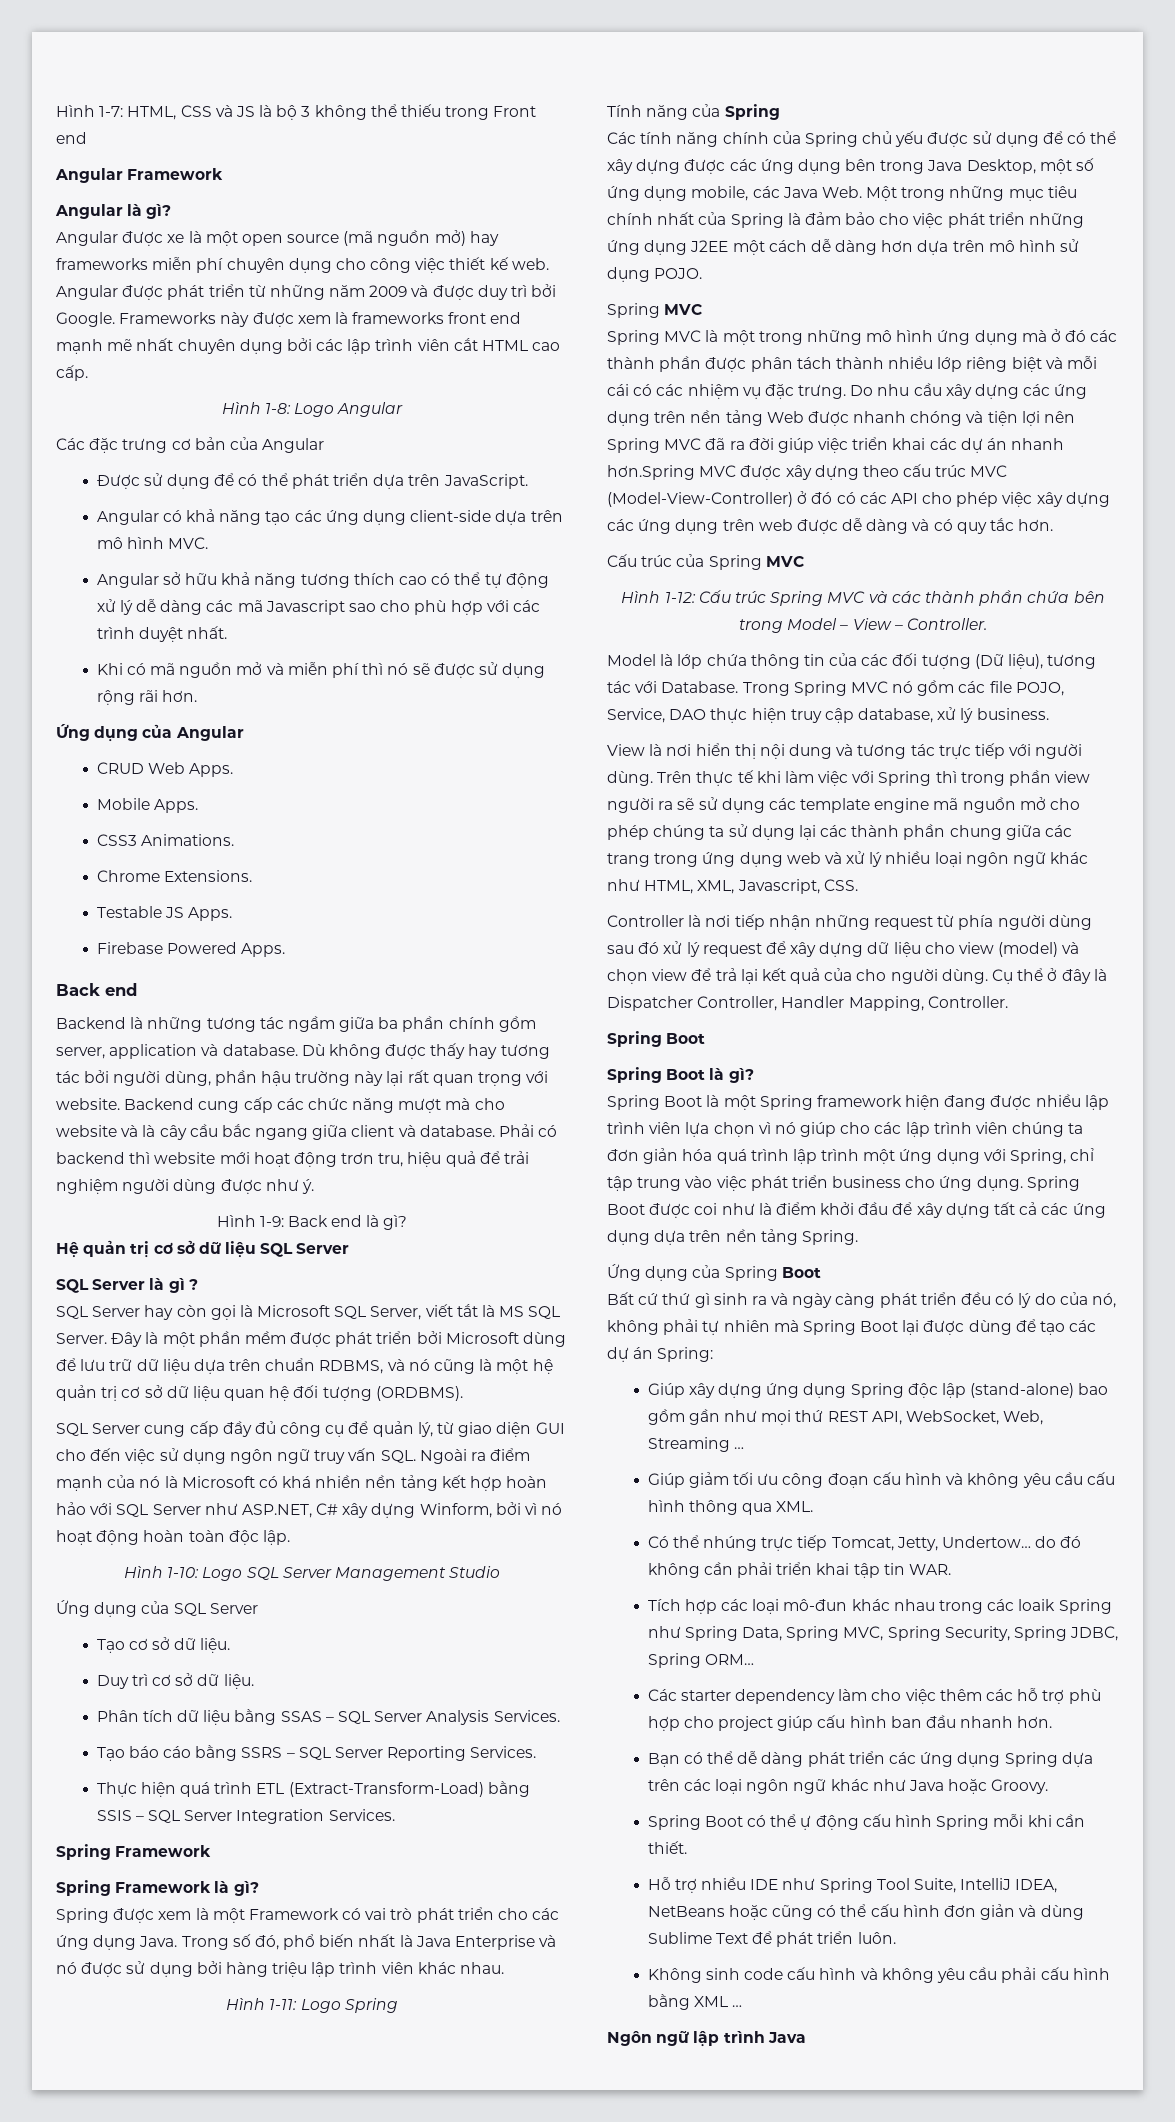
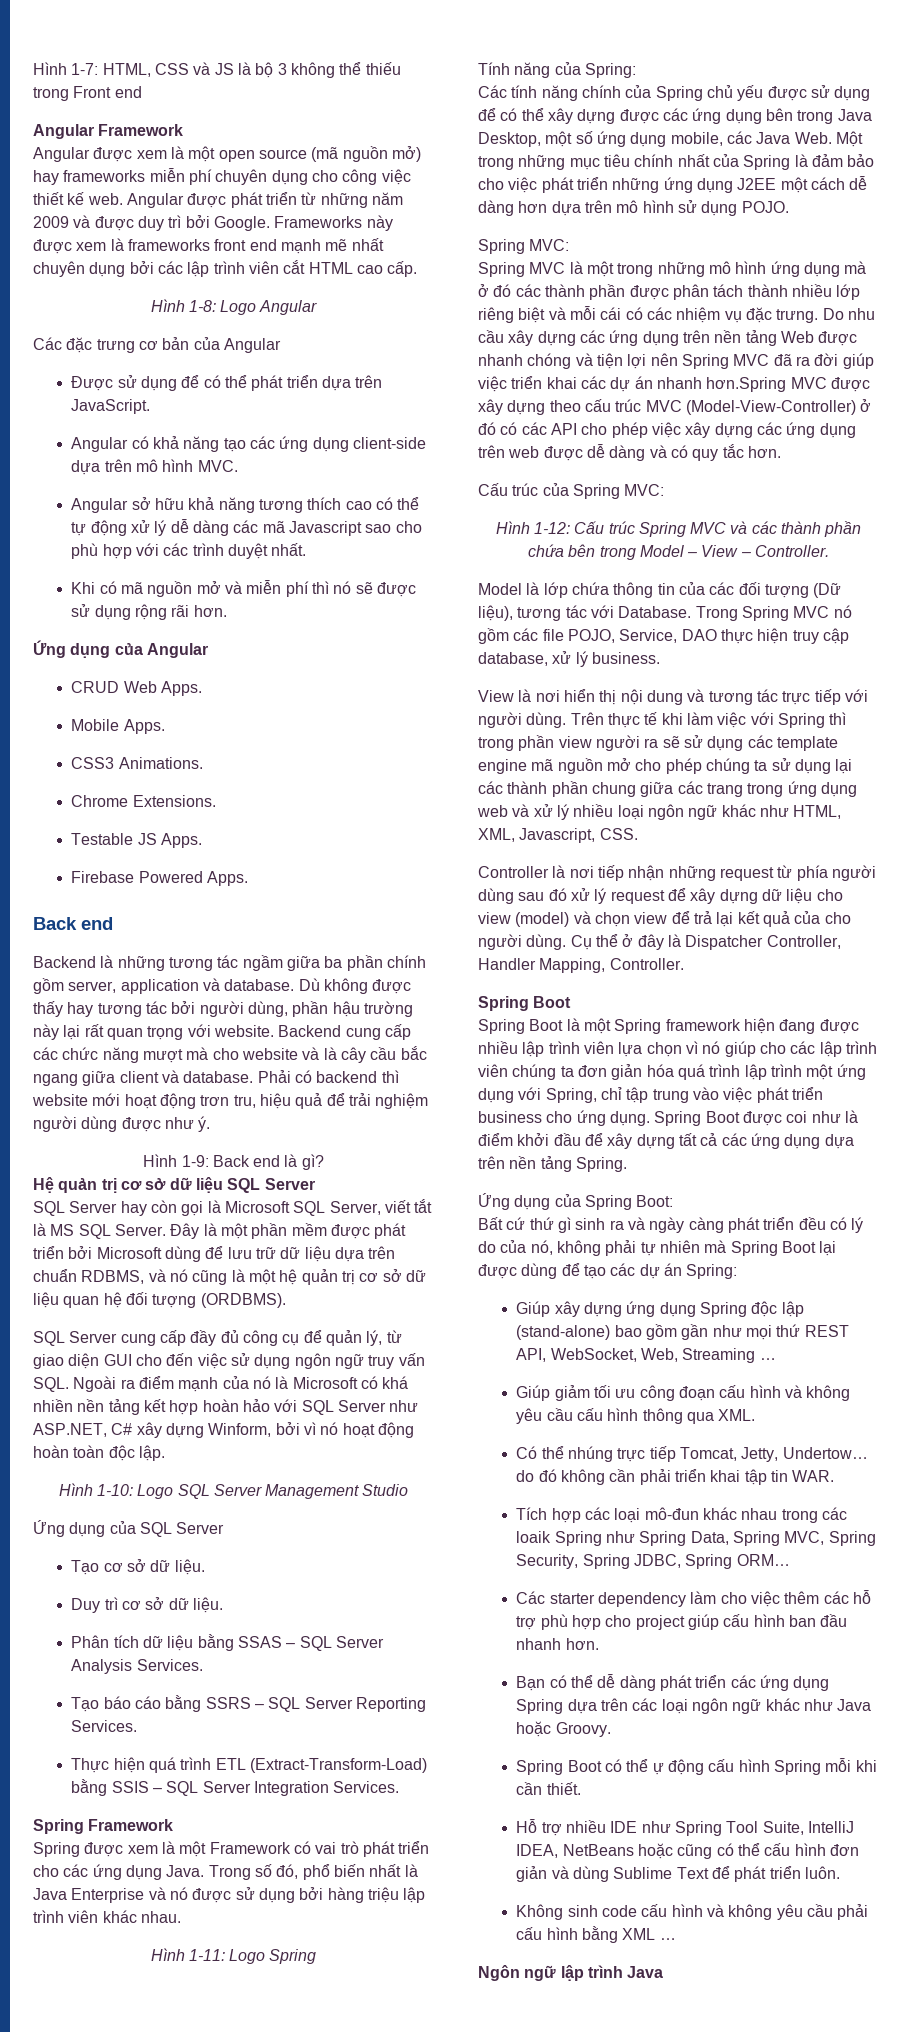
[55,204,172,219] [56,231,185,246] // Angular là gì? // Angular được xe -> [33,147,167,162] // Angular được xem
[56,1278,198,1293] // SQL Server là gì ? -> (315, 1184) none
[56,1880,259,1896] // Spring Framework là gì? -> (174, 1825) none
[724,104,780,120] Spring -> [584,63,636,78] Spring:
[664,304,703,315] MVC -> [529,239,570,251] MVC:
[765,556,804,567] MVC -> [624,484,665,496] MVC:
[607,1067,754,1083] // Spring Boot là gì? -> (572, 1002) none
[781,1267,821,1278] Boot -> [636,1195,674,1207] Boot:

